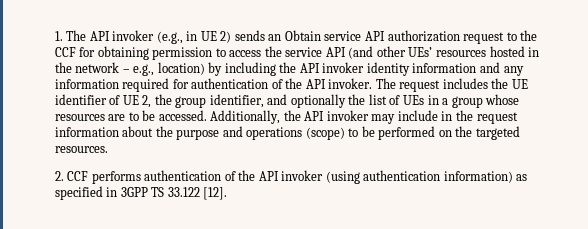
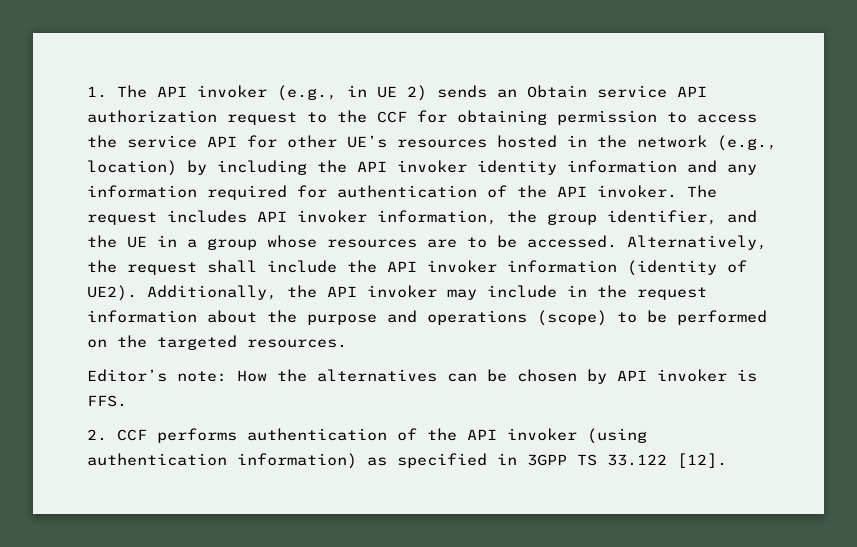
[348,46,433,59] (and other UEs’ -> [246,135,387,148] for other UE’s
[122,64,155,76] – e.g., -> [716,135,777,151] (e.g.,
[491,78,528,89] [54,94,424,108] the UE identifier of UE 2, the group identifier, and optionally the list of UEs -> [256,210,757,225] [86,235,147,248] API invoker information, the group identifier, and the UE
(207, 115) none -> [626,235,767,250] [86,260,747,276] [86,285,137,301] Alternatively, the request shall include the API invoker information (identity of UE2).
(108, 149) none -> [86,369,757,384] [86,395,127,407] // Editor’s note: How the alternatives can be chosen by API invoker is FFS.

